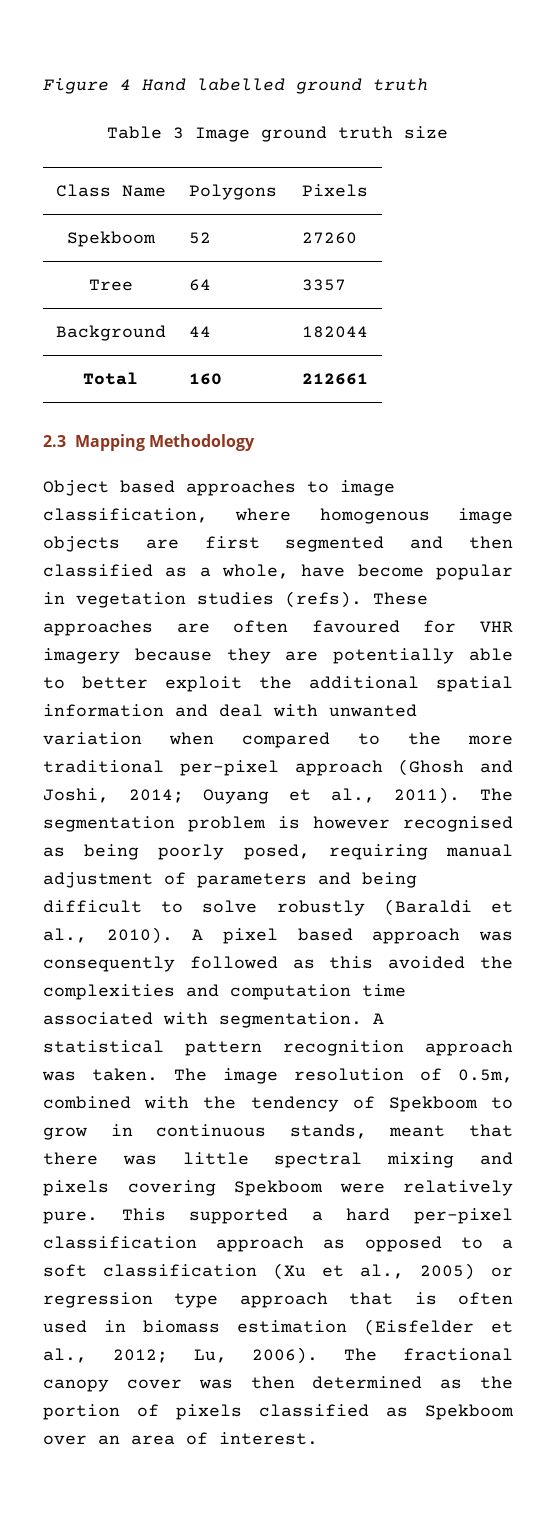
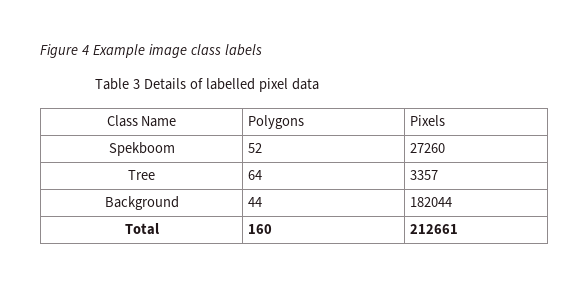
[142,78,428,94] [107,126,449,142] Hand labelled ground truth // Table 3 Image ground truth size -> [92,44,262,58] [95,78,319,92] Example image class labels // Table 3 Details of labelled pixel data
[43,434,256,451] [43,480,395,496] [43,508,513,524] [43,536,513,552] [43,564,513,580] [43,591,428,608] [43,620,513,636] [43,648,513,664] [43,676,513,692] [43,704,417,717] [43,732,513,748] [43,759,513,776] [43,787,513,804] [43,816,513,832] [43,844,513,860] [43,872,417,888] [43,899,513,916] [43,927,513,944] [43,956,513,972] [43,984,406,1000] [43,1012,384,1028] [43,1040,513,1056] [42,1068,513,1084] [43,1096,513,1112] [43,1124,513,1140] [43,1152,513,1168] [43,1180,513,1196] [43,1208,513,1224] [43,1236,513,1252] [43,1263,513,1280] [43,1292,513,1308] [43,1319,513,1336] [43,1347,513,1364] [43,1376,513,1392] [43,1404,514,1420] [43,1432,318,1445] // 2.3 Mapping Methodology // Object based approaches to image classification, where homogenous image objects are first segmented and then classified as a whole, have become popular in vegetation studies (refs). These approaches are often favoured for VHR imagery because they are potentially able to better exploit the additional spatial information and deal with unwanted variation when compared to the more traditional per-pixel approach (Ghosh and Joshi, 2014; Ouyang et al., 2011). The segmentation problem is however recognised as being poorly posed, requiring manual adjustment of parameters and being difficult to solve robustly (Baraldi et al., 2010). A pixel based approach was consequently followed as this avoided the complexities and computation time associated with segmentation. A statistical pattern recognition approach was taken. The image resolution of 0.5m, combined with the tendency of Spekboom to grow in continuous stands, meant that there was little spectral mixing and pixels covering Spekboom were relatively pure. This supported a hard per-pixel classification approach as opposed to a soft classification (Xu et al., 2005) or regression type approach that is often used in biomass estimation (Eisfelder et al., 2012; Lu, 2006). The fractional canopy cover was then determined as the portion of pixels classified as Spekboom over an area of interest. -> (459, 229) none

